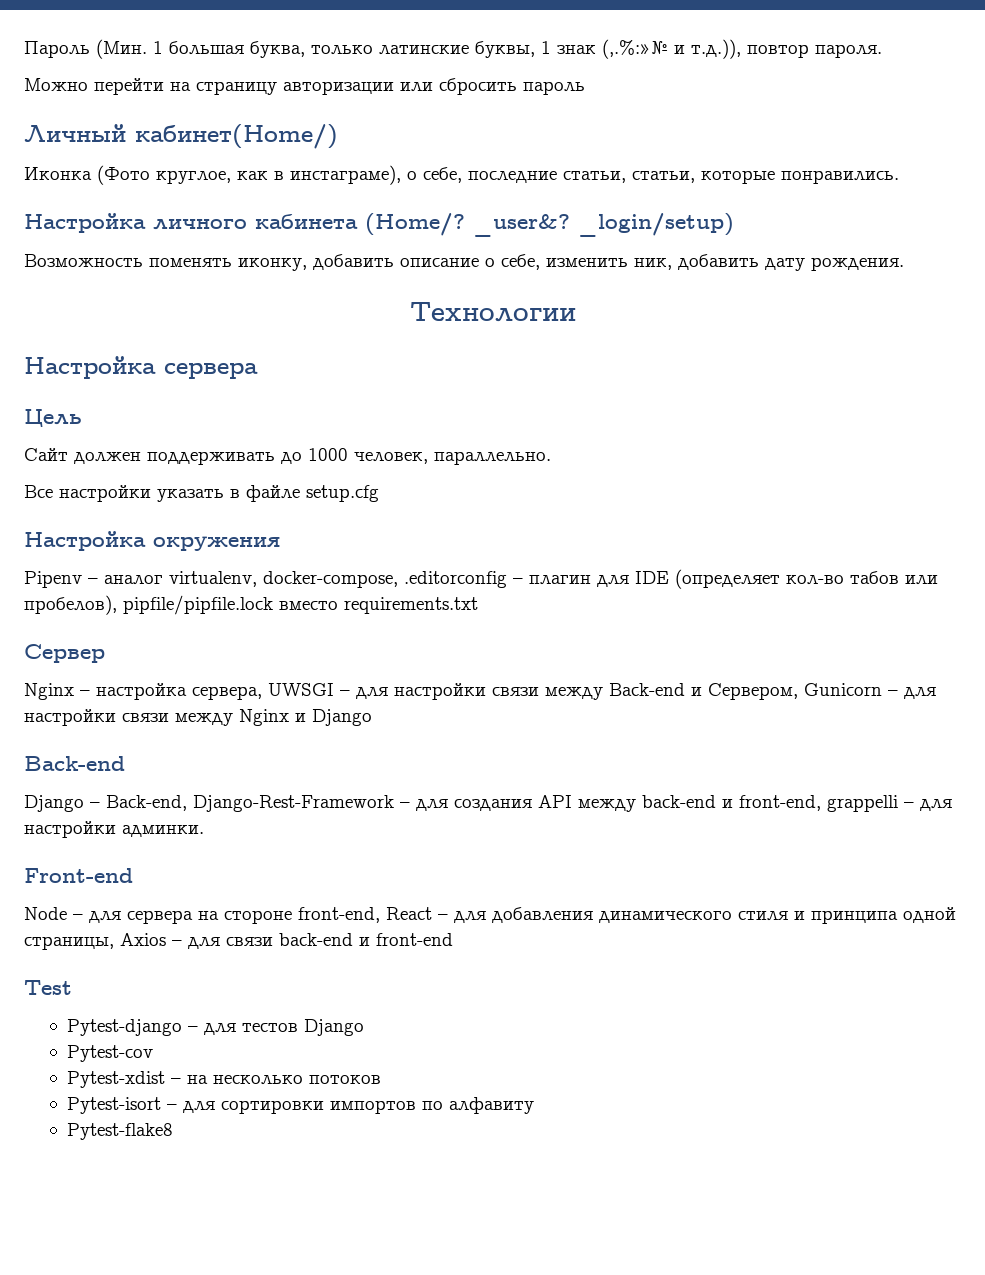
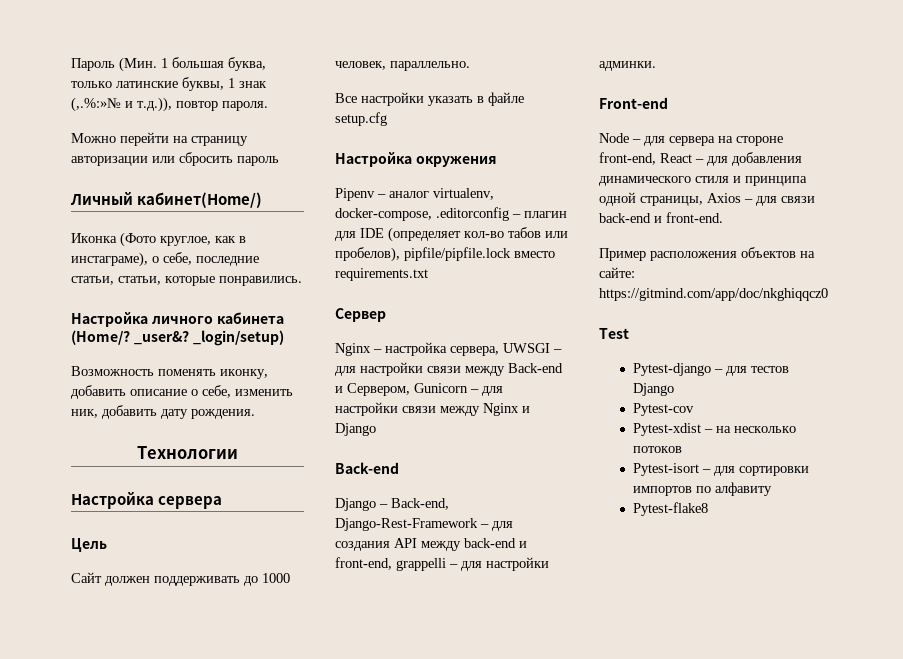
[376,933,453,946] front-end -> [666,212,723,223] [599,247,815,261] [599,267,635,278] [599,288,828,301] front-end. // Пример расположения объектов на сайте: https://gitmind.com/app/doc/nkghiqqcz0

